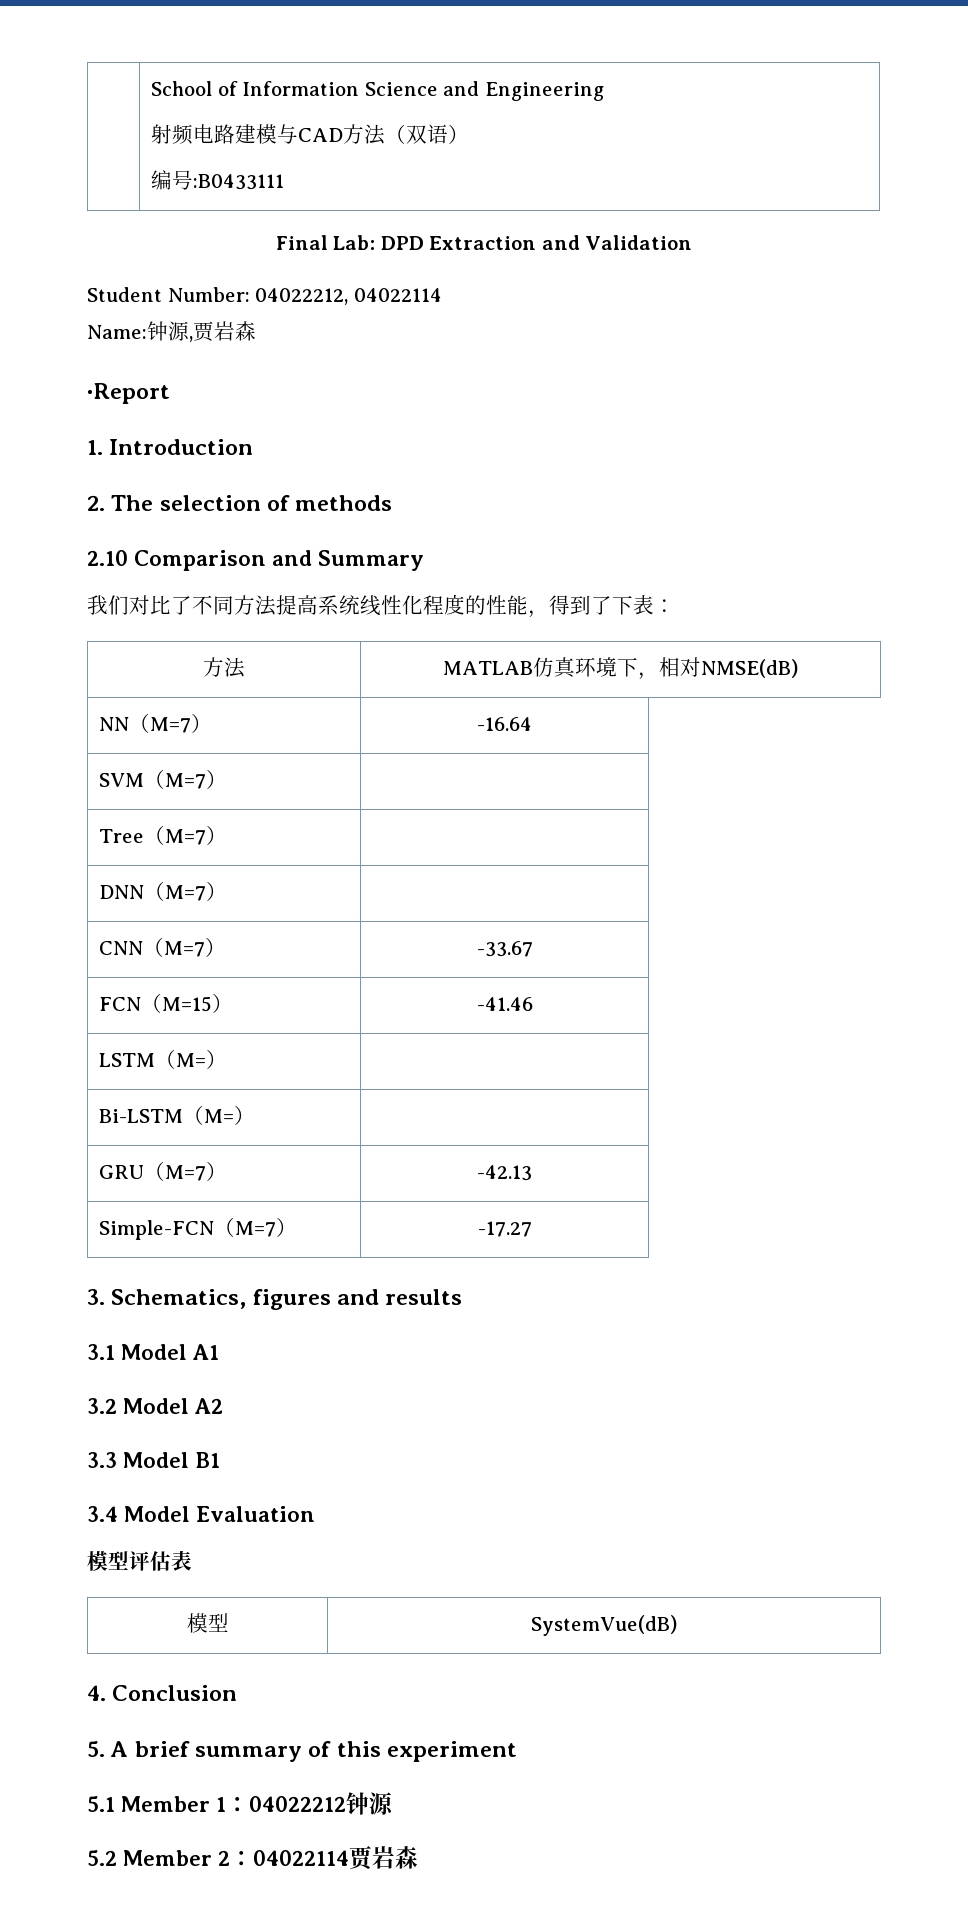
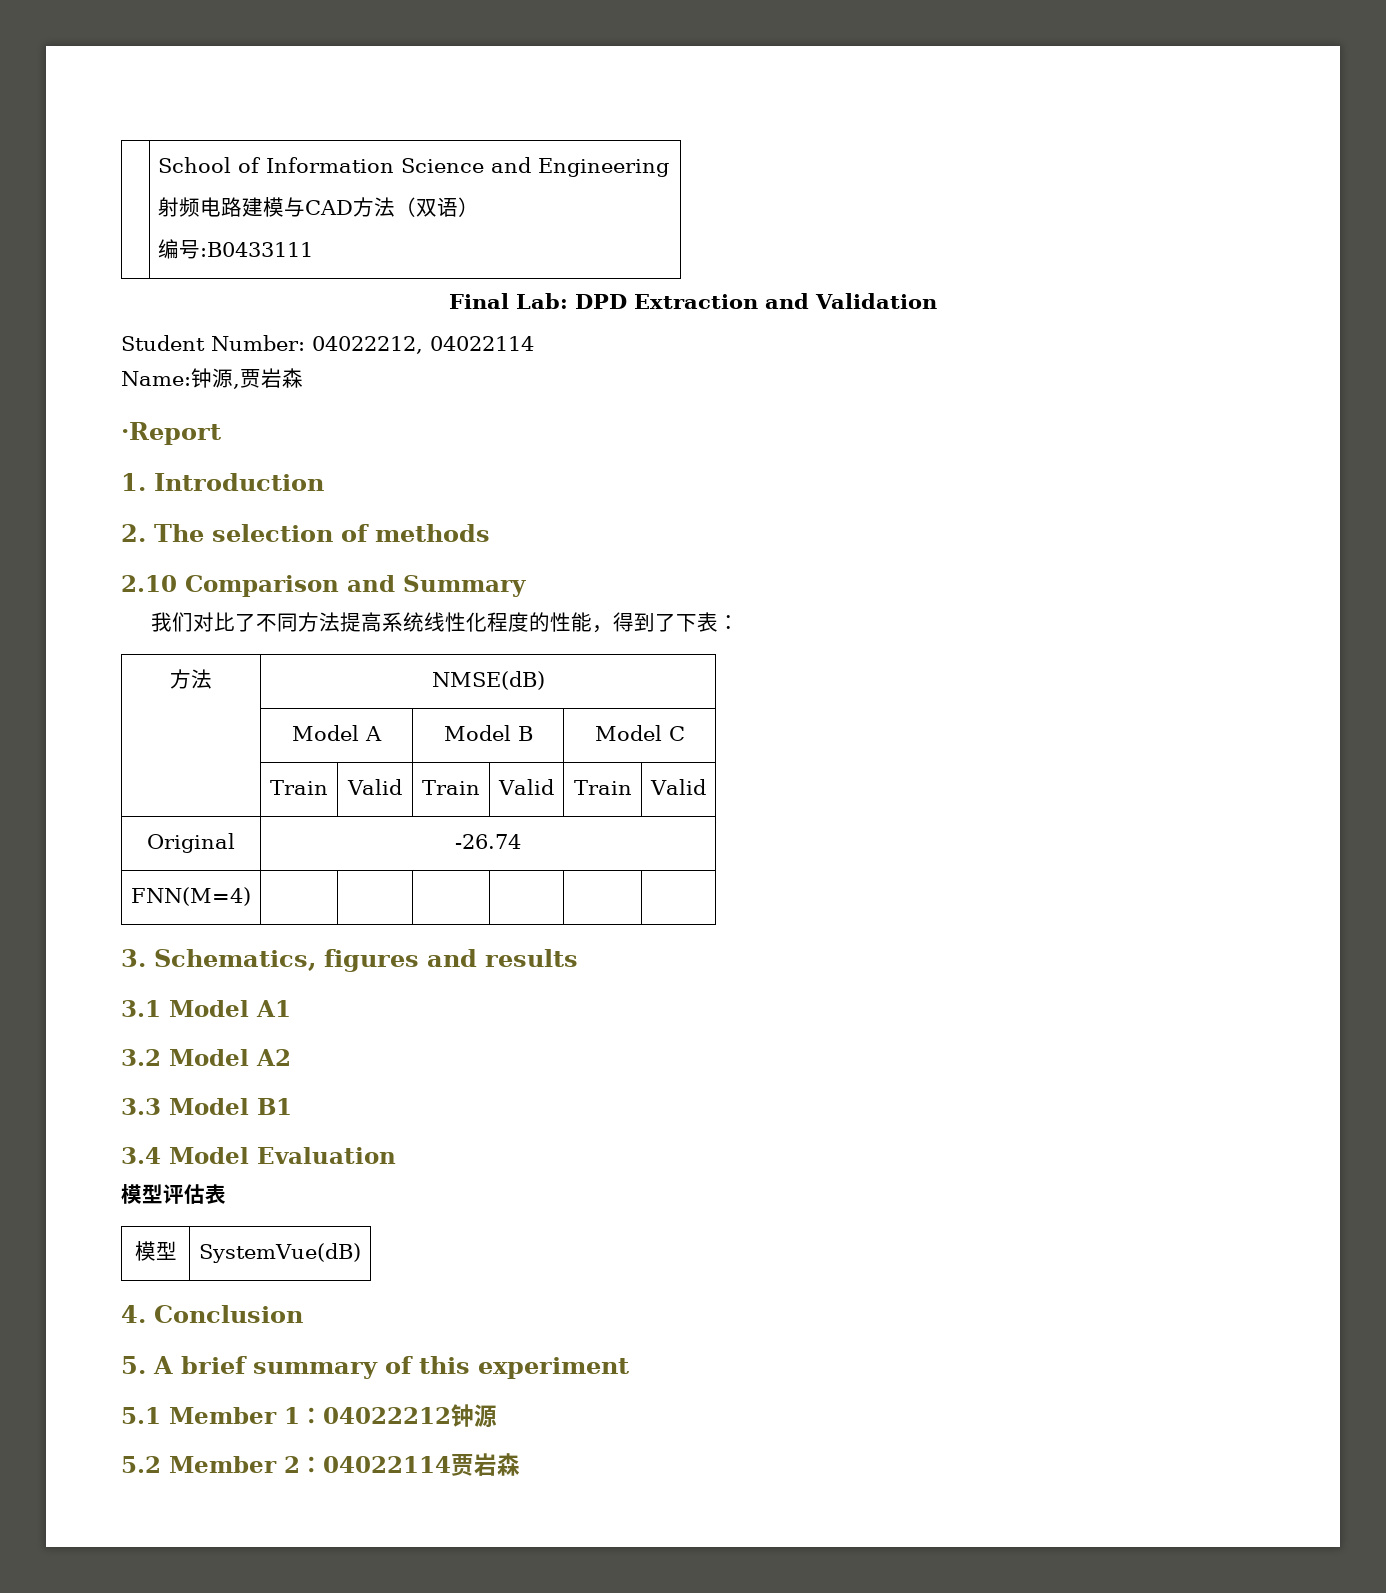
[443,657,798,680] [99,713,213,733] [477,717,532,731] [99,769,228,789] [99,825,228,845] [99,881,228,901] [99,937,227,957] [476,941,533,957] [99,993,234,1013] [476,997,533,1011] [99,1049,228,1069] [99,1105,256,1125] [99,1161,228,1181] [477,1165,532,1181] [99,1217,298,1240] [477,1221,532,1237] MATLAB仿真环境下，相对NMSE(dB) // NN（M=7） | -16.64 // SVM（M=7） | // Tree（M=7） | // DNN（M=7） | // CNN（M=7） | -33.67 // FCN（M=15） | -41.46 // LSTM（M=） | // Bi-LSTM（M=） | // GRU（M=7） | -42.13 // Simple-FCN（M=7） | -17.27 -> [431,671,545,690] [292,725,382,741] [443,725,533,741] [594,725,685,741] [270,780,328,795] [346,779,403,795] [422,780,480,795] [498,779,555,795] [573,780,632,795] [650,779,707,795] [147,833,235,853] [455,834,521,849] [131,887,251,906] NMSE(dB) // | Model A | Model B | Model C // | Train | Valid | Train | Valid | Train | Valid // Original | -26.74 // FNN(M=4) | | | | | |

